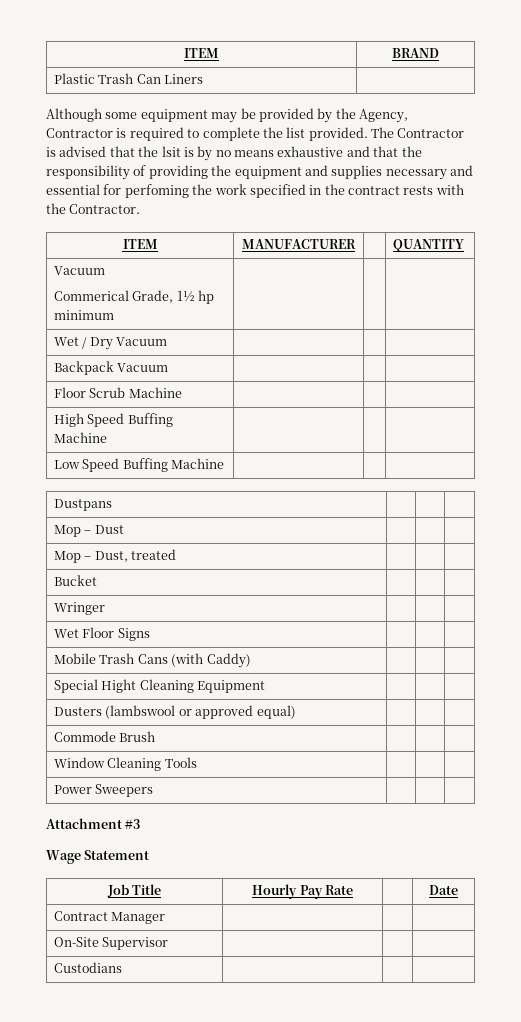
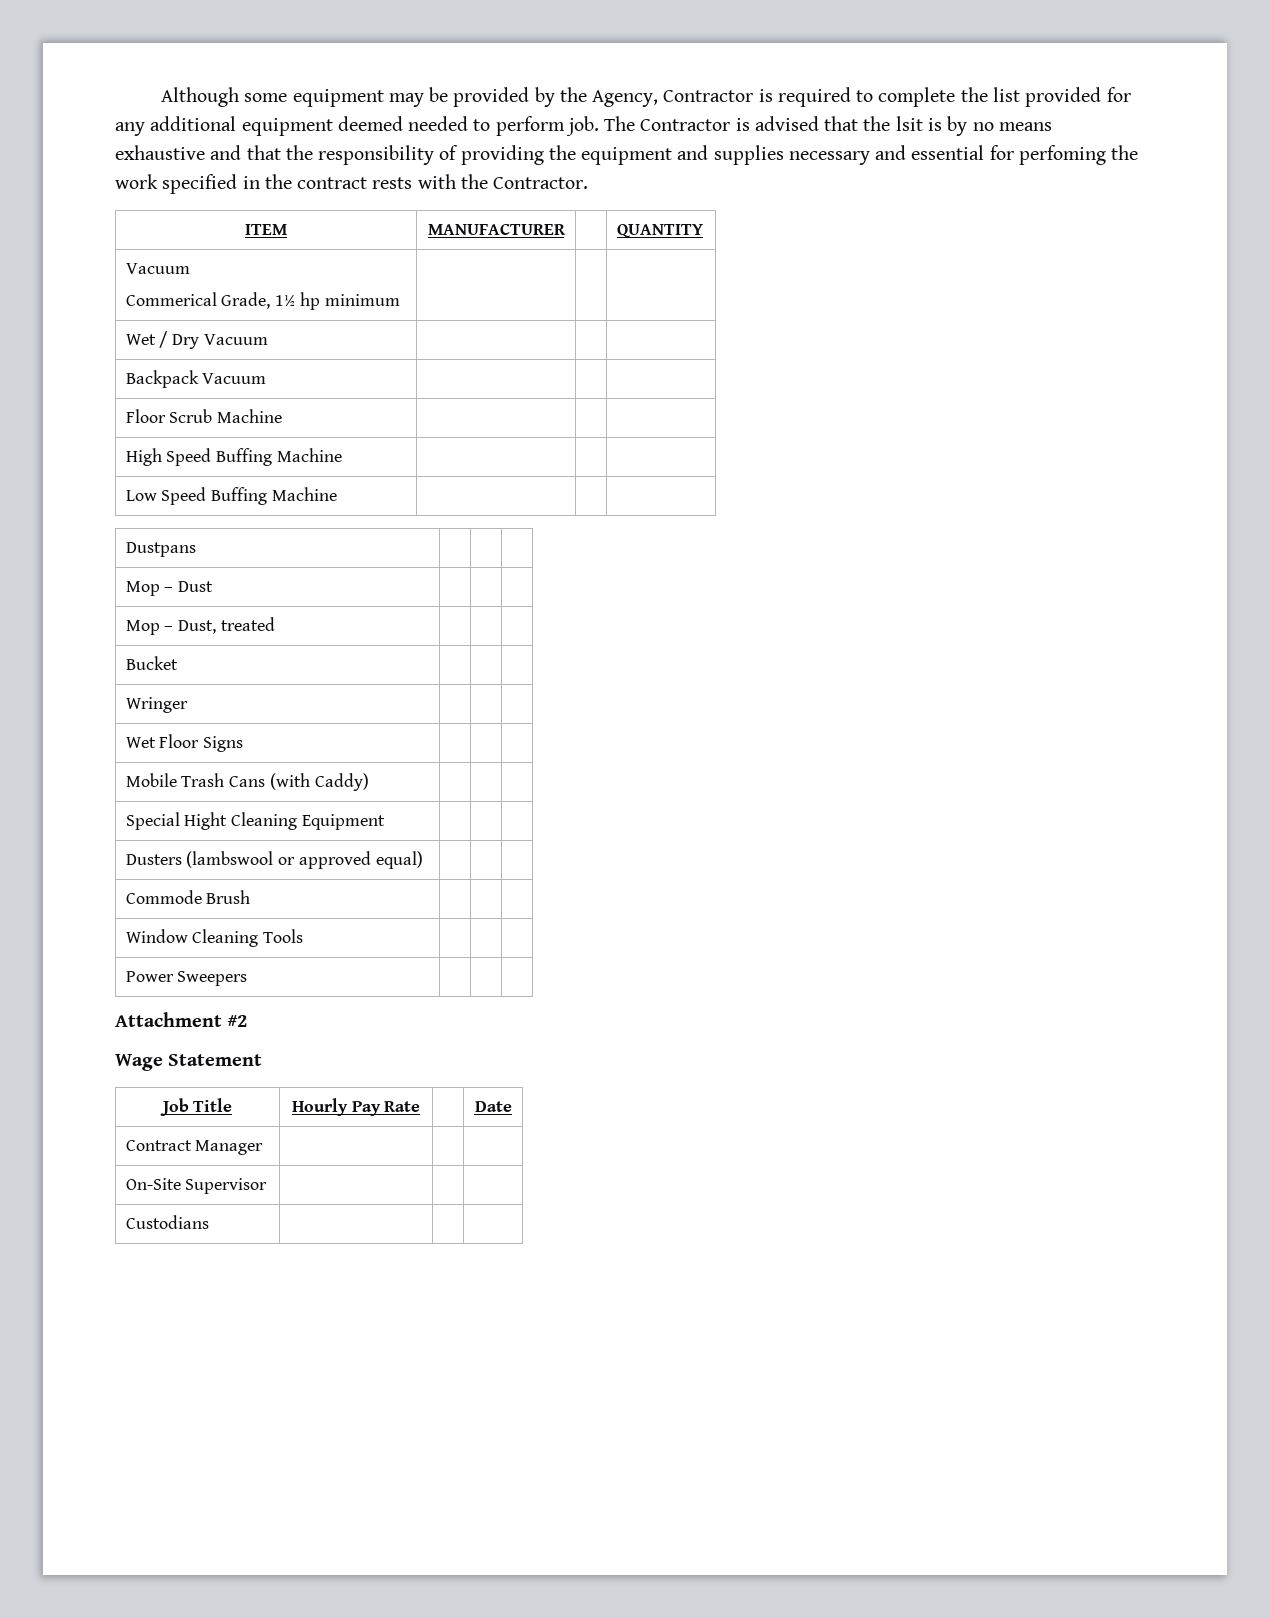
[184,48,219,58] [392,48,439,58] [54,73,204,84] ITEM | BRAND // Plastic Trash Can Liners | // -> (161, 97) none
[308,127,368,141] provided. -> [1025,87,1131,107] [115,116,599,136] provided for any additional equipment deemed needed to perform job.
[125,819,141,829] #3 -> [227,1015,248,1027] #2

